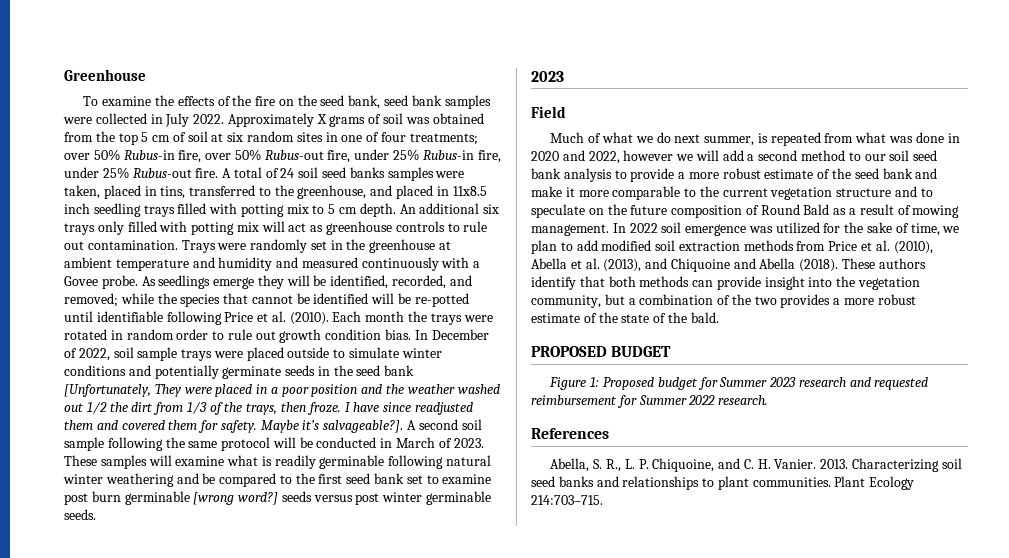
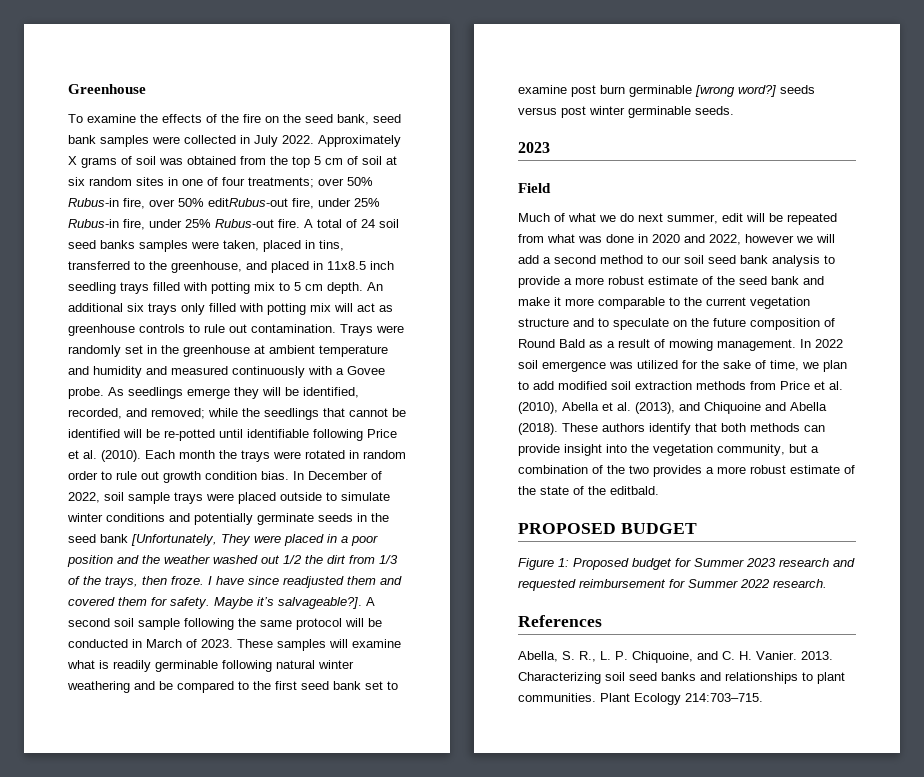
[264,150,324,160] Rubus-out -> [208,198,288,207] editRubus-out
[180,294,221,307] species -> [264,408,319,420] seedlings
[757,133,768,143] is -> [722,213,783,222] edit will be
[690,312,719,323] bald. -> [610,486,659,495] editbald.

